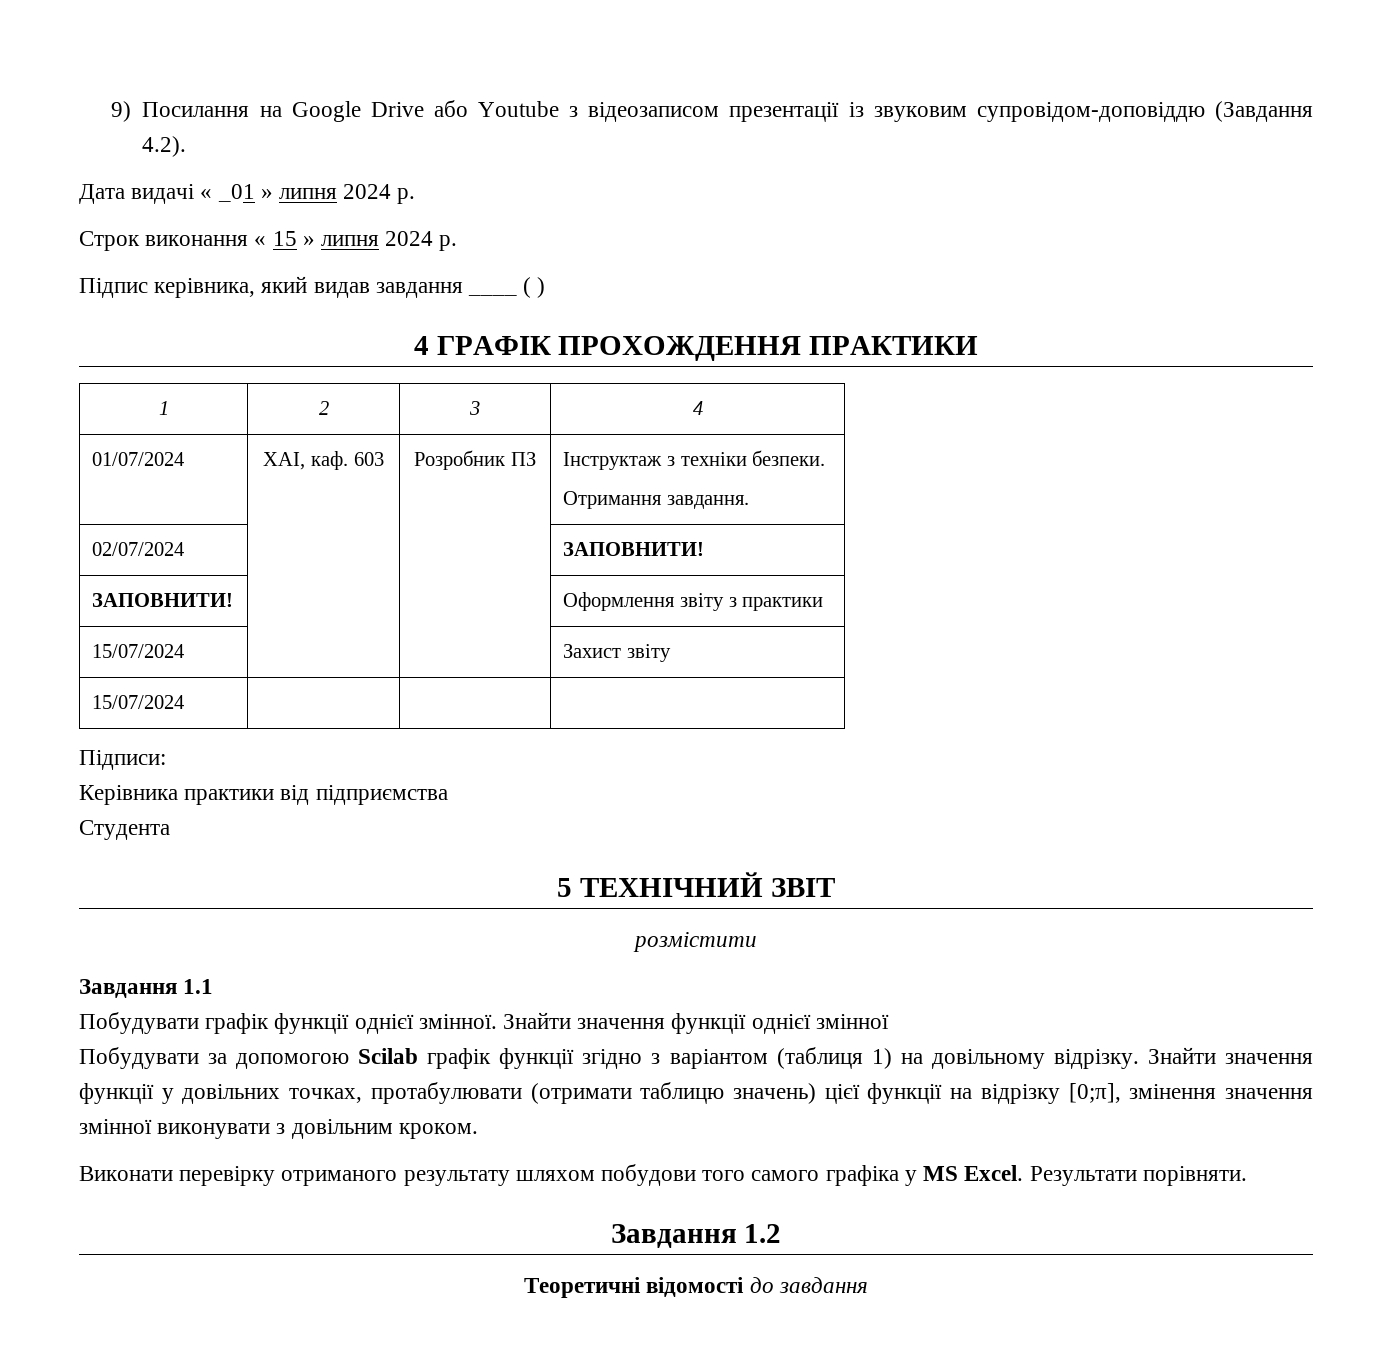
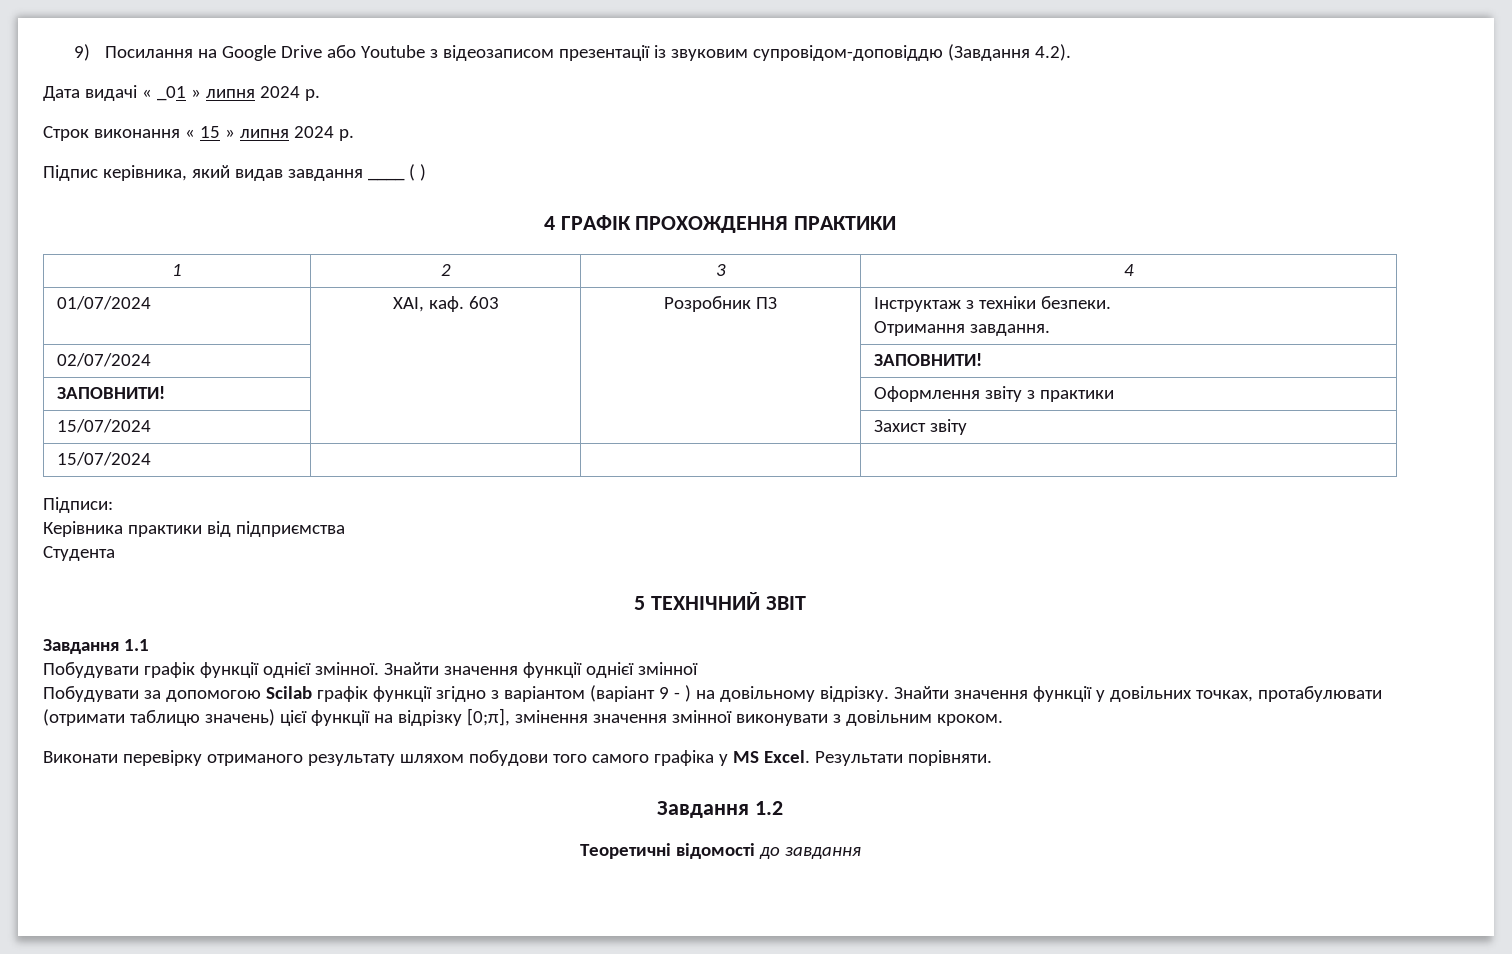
[633,932,757,952] // розмістити -> (806, 603) none
[776,1047,892,1069] (таблиця 1) -> [589,685,691,702] (варіант 9 - )

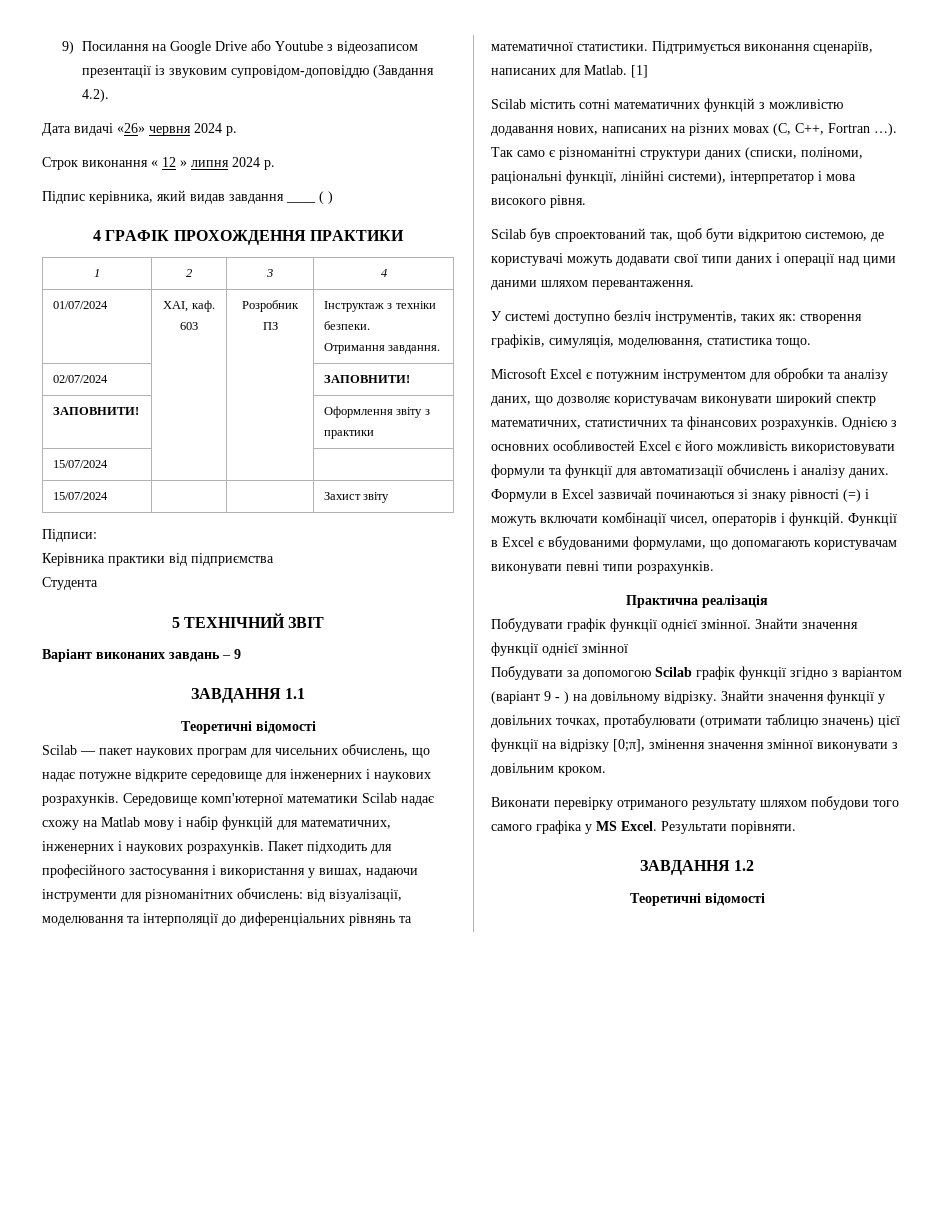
[141,86,255,101] « _01 » липня -> [117,123,191,136] «26» червня
[199,126,220,138] 15 -> [162,157,176,167] 12
[873,419,967,435] [56,452,151,466] Захист звіту // 15/07/2024 | | | -> [53,492,109,500] [324,492,390,503] // 15/07/2024 | | | Захист звіту
[43,639,149,654] Завдання 1.1 -> [42,649,241,662] [190,688,306,703] [180,721,316,734] [42,744,430,758] [42,769,431,782] [42,793,434,806] [42,816,391,830] [42,841,392,854] [42,864,418,878] [42,888,402,902] [42,912,412,926] [491,41,873,54] [491,65,648,78] [491,98,843,112] [491,123,897,136] [491,147,863,160] [491,170,856,184] [491,195,586,208] [491,228,884,242] [491,253,896,266] [491,280,694,290] [491,310,862,324] [491,334,811,348] [491,368,888,382] [491,392,876,406] [491,416,897,430] [491,440,895,454] [491,464,889,478] [491,488,869,502] [491,512,897,526] [491,536,897,550] [491,561,714,574] [626,595,768,608] Варіант виконаних завдань – 9 // ЗАВДАННЯ 1.1 // Теоретичні відомості // Scilab — пакет наукових програм для чисельних обчислень, що надає потужне відкрите середовище для інженерних і наукових розрахунків. Середовище комп'ютерної математики Scilab надає схожу на Matlab мову і набір функцій для математичних, інженерних і наукових розрахунків. Пакет підходить для професійного застосування і використання у вишах, надаючи інструменти для різноманітних обчислень: від візуалізації, моделювання та інтерполяції до диференціальних рівнянь та математичної статистики. Підтримується виконання сценаріїв, написаних для Matlab. [1] // Scilab містить сотні математичних функцій з можливістю додавання нових, написаних на різних мовах (C, C++, Fortran …). Так само є різноманітні структури даних (списки, поліноми, раціональні функції, лінійні системи), інтерпретатор і мова високого рівня. // Scilab був спроектований так, щоб бути відкритою системою, де користувачі можуть додавати свої типи даних і операції над цими даними шляхом перевантаження. // У системі доступно безліч інструментів, таких як: створення графіків, симуляція, моделювання, статистика тощо. // Microsoft Excel є потужним інструментом для обробки та аналізу даних, що дозволяє користувачам виконувати широкий спектр математичних, статистичних та фінансових розрахунків. Однією з основних особливостей Excel є його можливість використовувати формули та функції для автоматизації обчислень і аналізу даних. Формули в Excel зазвичай починаються зі знаку рівності (=) і можуть включати комбінації чисел, операторів і функцій. Функції в Excel є вбудованими формулами, що допомагають користувачам виконувати певні типи розрахунків. // Практична реалізація
[657,801,750,818] Завдання -> [639,860,730,875] ЗАВДАННЯ
[758,847,861,859] до завдання -> (765, 899) none

